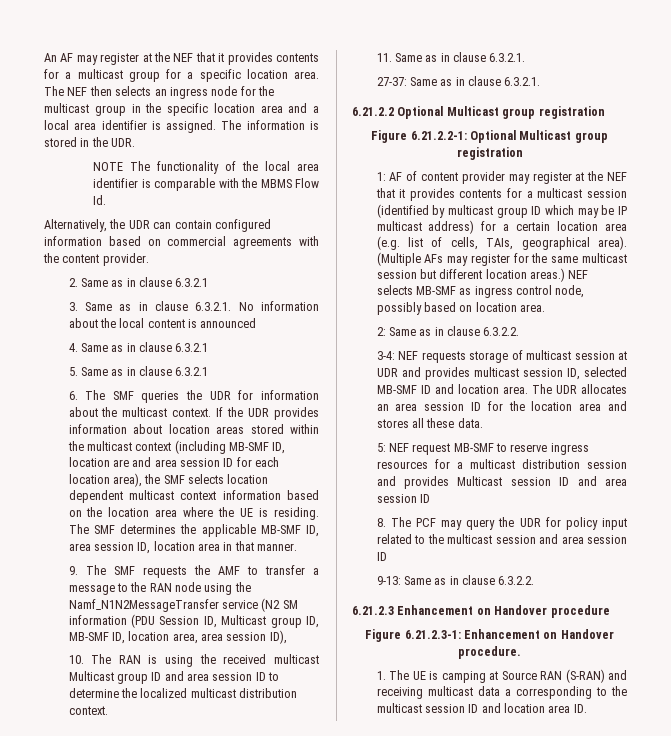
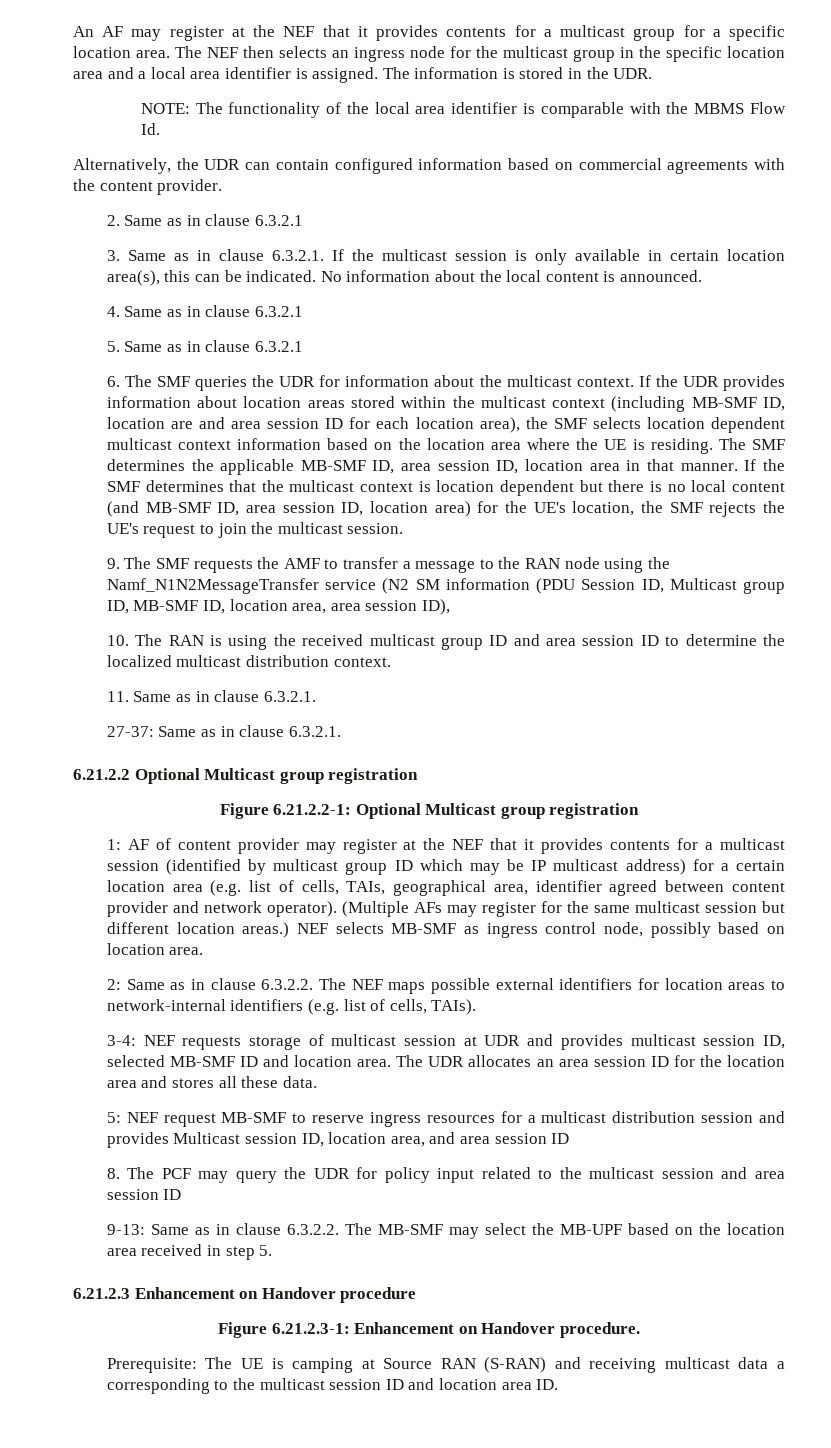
[93,162,124,171] NOTE -> [140,103,190,114] NOTE:
(232, 306) none -> [331,249,786,265] [106,270,317,286] If the multicast session is only available in certain location area(s), this can be indicated.
[200,318,257,328] announced -> [619,270,702,282] announced.
(298, 547) none -> [744,459,785,471] [106,480,785,496] [106,501,786,517] [106,522,404,538] If the SMF determines that the multicast context is location dependent but there is no local content (and MB-SMF ID, area session ID, location area) for the UE's location, the SMF rejects the UE's request to join the multicast session.
[68,671,114,681] Multicast -> (435, 640) none
[598,236,627,250] area). -> [493,880,785,896] [106,901,337,917] area, identifier agreed between content provider and network operator).
(520, 331) none -> [318,978,786,994] [106,999,477,1015] The NEF maps possible external identifiers for location areas to network-internal identifiers (e.g. list of cells, TAIs).
[559,477,570,486] ID -> [301,1132,425,1147] ID, location area,
(535, 580) none -> [344,1223,786,1239] [106,1244,273,1260] The MB-SMF may select the MB-UPF based on the location area received in step 5.
[376,671,386,680] 1. -> [106,1358,197,1373] Prerequisite:

